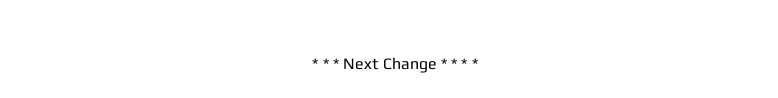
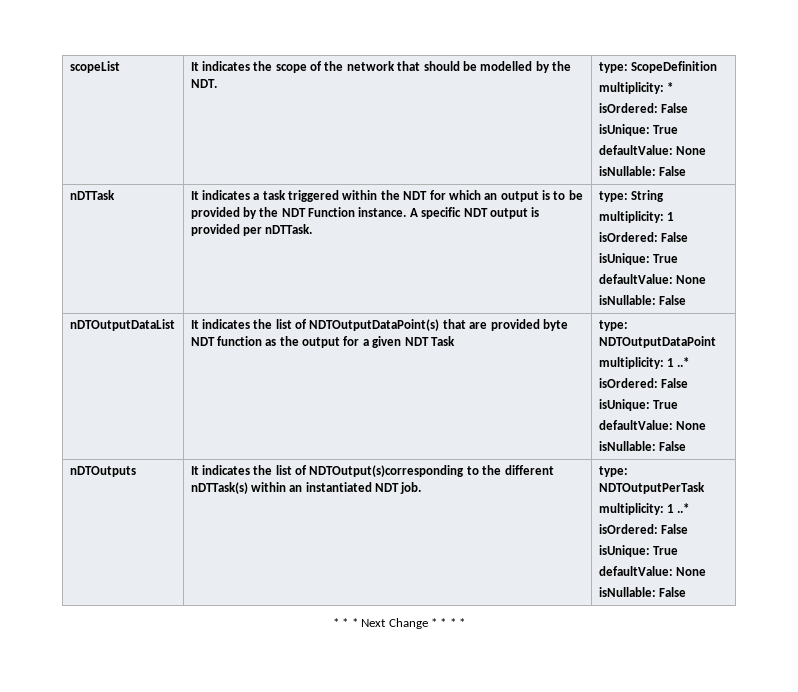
(312, 63) none -> [69,61,120,73] [190,61,572,73] [190,79,217,88] [598,61,717,73] [598,82,673,94] [598,103,688,113] [598,124,678,136] [598,145,706,155] [598,166,686,176] [69,190,115,200] [190,190,583,202] [190,207,540,219] [190,224,313,236] [598,190,664,202] [598,211,674,223] [598,232,688,242] [598,253,678,265] [598,274,706,284] [598,295,686,305] [69,319,175,331] [190,319,568,331] [190,336,455,348] [598,320,628,331] [598,336,716,348] [598,357,690,369] [598,378,688,388] [598,399,678,411] [598,420,706,430] [598,441,686,451] [69,466,136,477] [190,465,554,477] [190,482,422,494] [598,466,628,477] [598,482,705,494] [598,503,690,515] [598,524,688,534] [598,545,678,557] [598,566,706,576] [598,587,686,597] scopeList | It indicates the scope of the network that should be modelled by the NDT. | type: ScopeDefinition // multiplicity: * // isOrdered: False // isUnique: True // defaultValue: None // isNullable: False // nDTTask | It indicates a task triggered within the NDT for which an output is to be provided by the NDT Function instance. A specific NDT output is provided per nDTTask. | type: String // multiplicity: 1 // isOrdered: False // isUnique: True // defaultValue: None // isNullable: False // nDTOutputDataList | It indicates the list of NDTOutputDataPoint(s) that are provided byte NDT function as the output for a given NDT Task | type: NDTOutputDataPoint // multiplicity: 1 ..* // isOrdered: False // isUnique: True // defaultValue: None // isNullable: False // nDTOutputs | It indicates the list of NDTOutput(s)corresponding to the different nDTTask(s) within an instantiated NDT job. | type: NDTOutputPerTask // multiplicity: 1 ..* // isOrdered: False // isUnique: True // defaultValue: None // isNullable: False //

